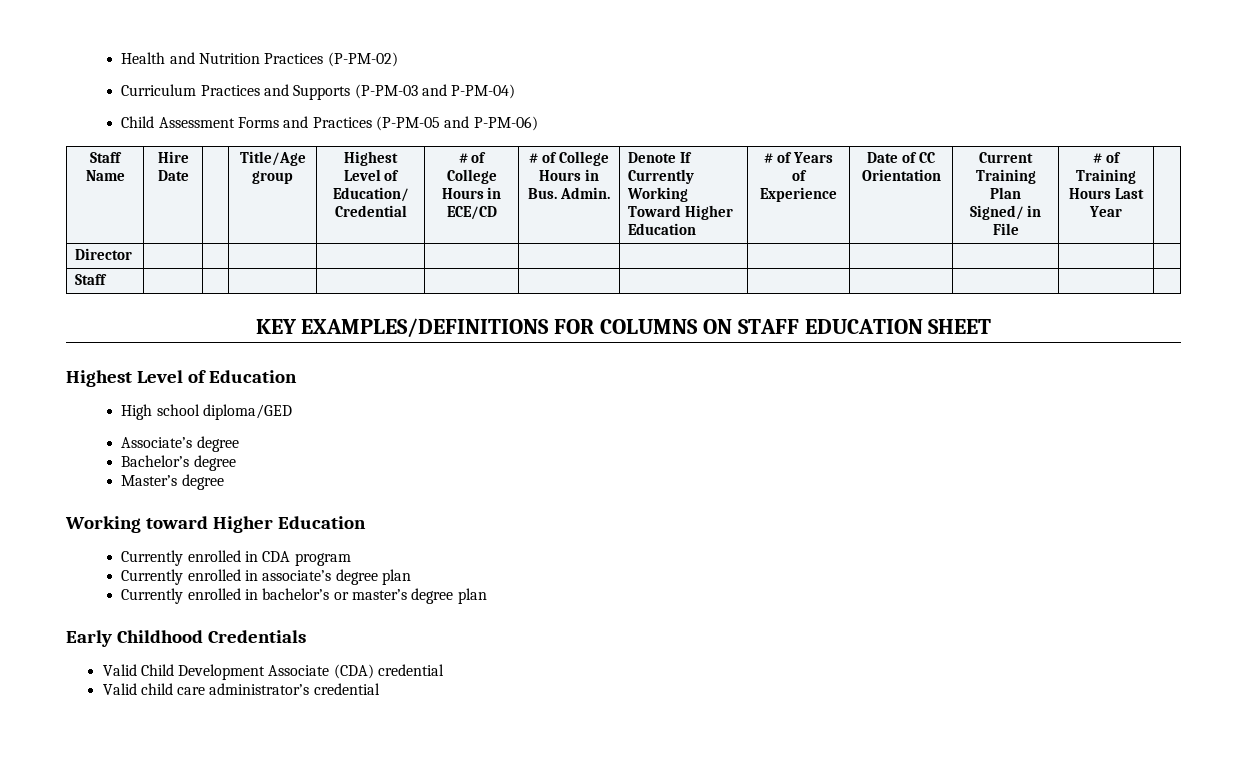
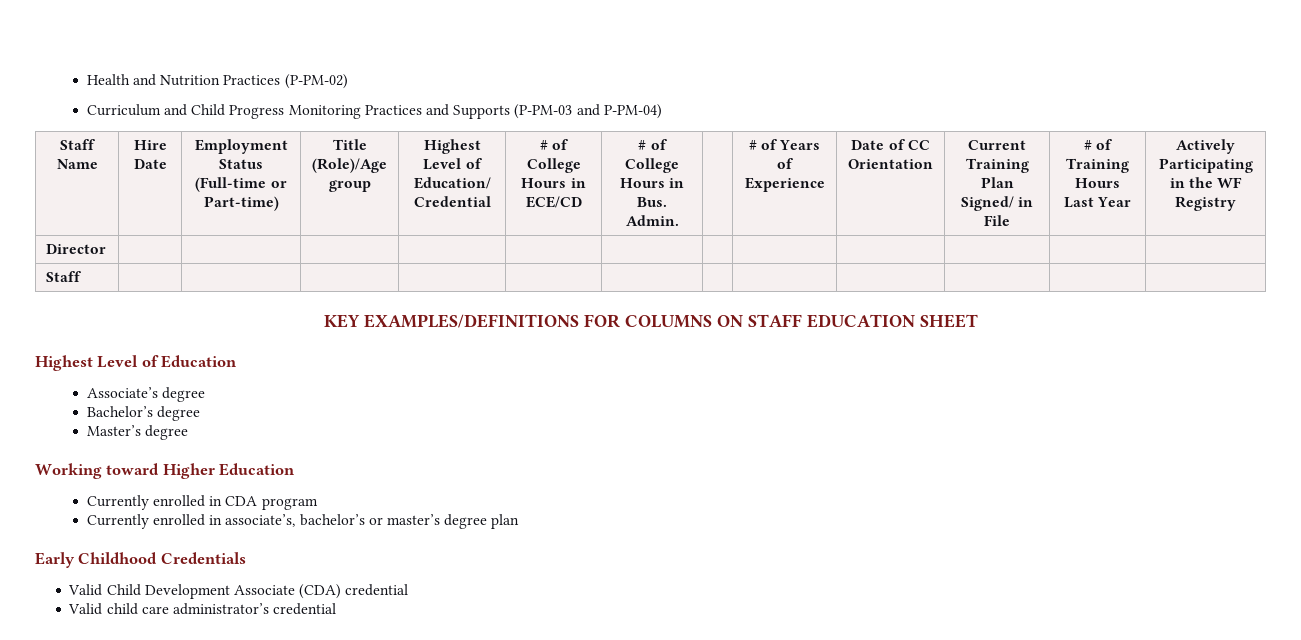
(197, 90) none -> [164,104,361,119] and Child Progress Monitoring
[121,116,538,131] [90,152,122,163] [85,170,125,181] [157,151,189,163] [157,170,189,181] [239,151,306,166] // Child Assessment Forms and Practices (P-PM-05 and P-PM-06) // Staff Name | Hire Date | | Title/Age -> [60,139,95,150] [56,159,98,169] [133,140,167,150] [133,159,167,169] [194,139,288,154] [219,159,263,169] [195,177,287,192] [203,196,279,211] [332,139,367,150] [312,158,387,173] // Staff Name | Hire Date | Employment Status (Full-time or Part-time) | Title (Role)/Age
[628,152,693,163] [628,169,695,184] [627,187,689,202] [628,205,734,220] [628,223,697,235] Denote If Currently Working Toward Higher Education -> (679, 220) none
(1122, 211) none -> [1176,139,1235,154] [1158,158,1253,173] [1169,177,1243,188] [1175,196,1236,211] Actively Participating in the WF Registry
[121,404,293,420] // High school diploma/GED -> (238, 361) none
[262,569,412,585] [121,588,259,604] associate’s degree plan // Currently enrolled in -> [225,514,296,527] associate’s,

